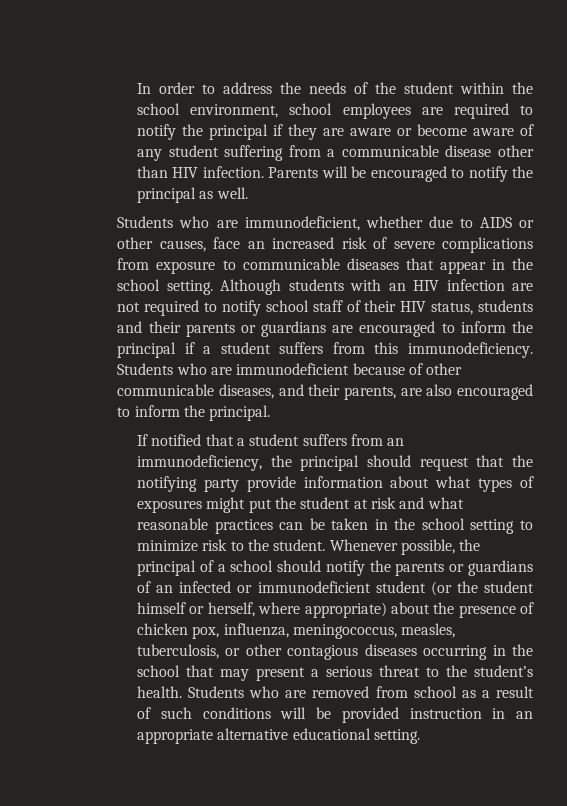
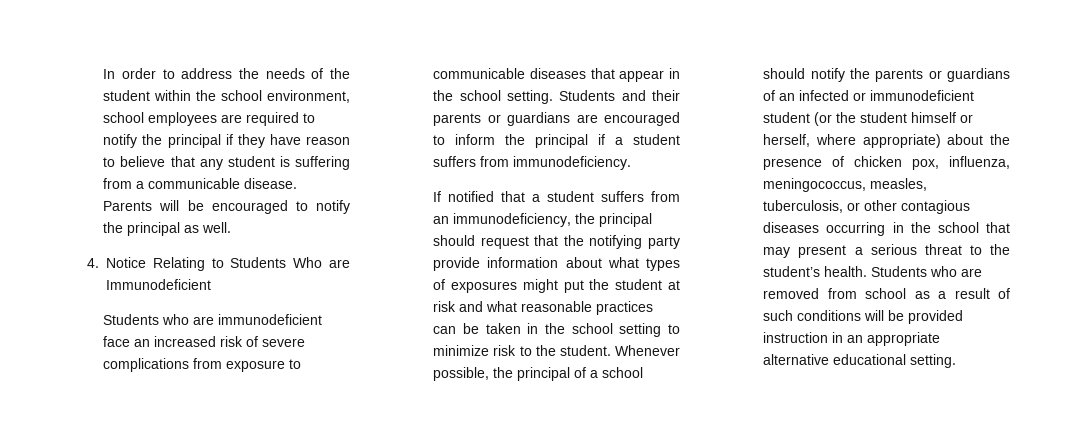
[323,124,534,136] are aware or become aware of -> [269,134,350,145] [103,156,195,167] have reason to believe that
(219, 151) none -> [279,156,290,167] is
[445,145,534,157] [137,166,264,178] disease other than HIV infection. -> [244,178,298,189] disease.
[117,216,534,231] [117,237,206,252] Students who are immunodeficient, whether due to AIDS or other causes, -> [87,257,351,271] [106,279,212,290] [103,314,323,325] 4. Notice Relating to Students Who are Immunodeficient // Students who are immunodeficient
[220,279,533,295] [117,300,533,316] Although students with an HIV infection are not required to notify school staff of their HIV status, students -> [559,90,616,101] Students
[374,342,399,354] this -> (510, 161) none
[117,363,463,375] [117,384,533,400] [117,405,271,421] Students who are immunodeficient because of other communicable diseases, and their parents, are also encouraged to inform the principal. -> (632, 163) none

